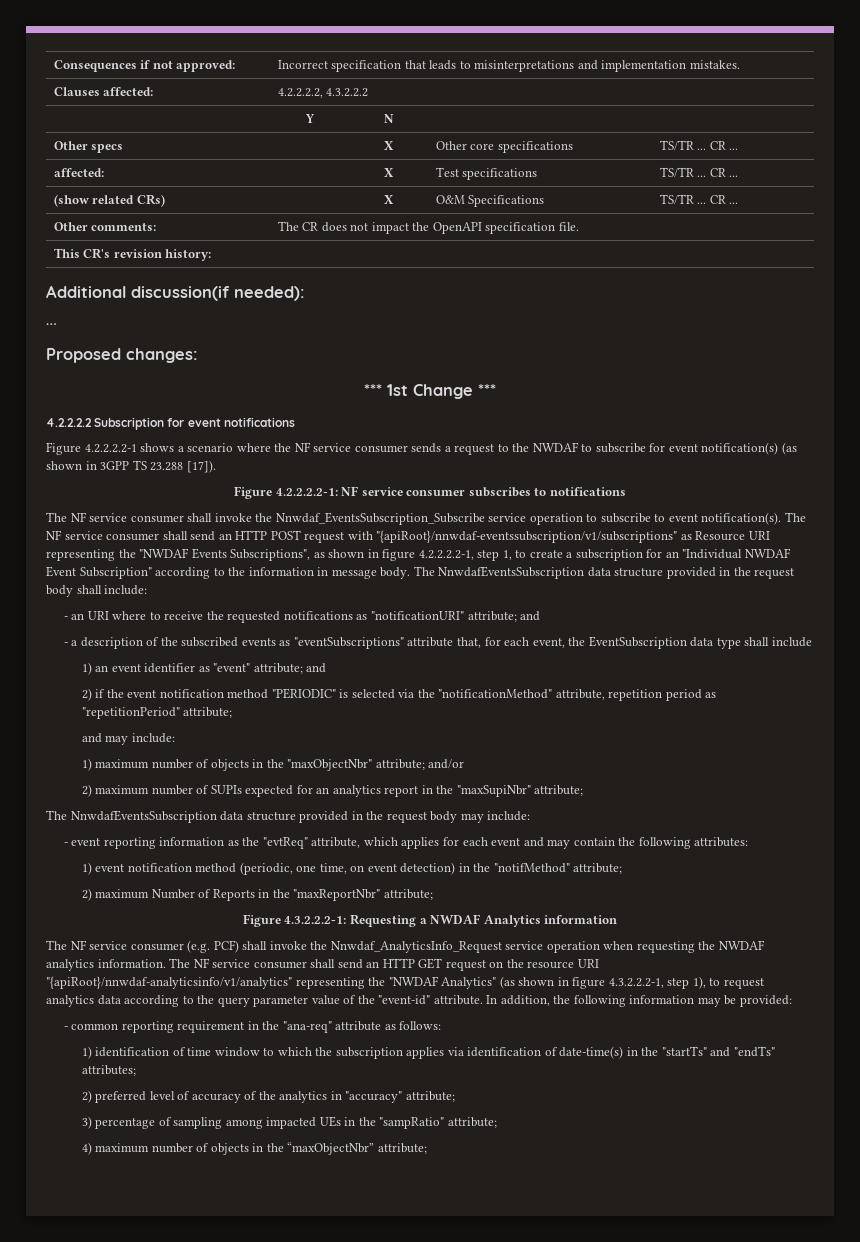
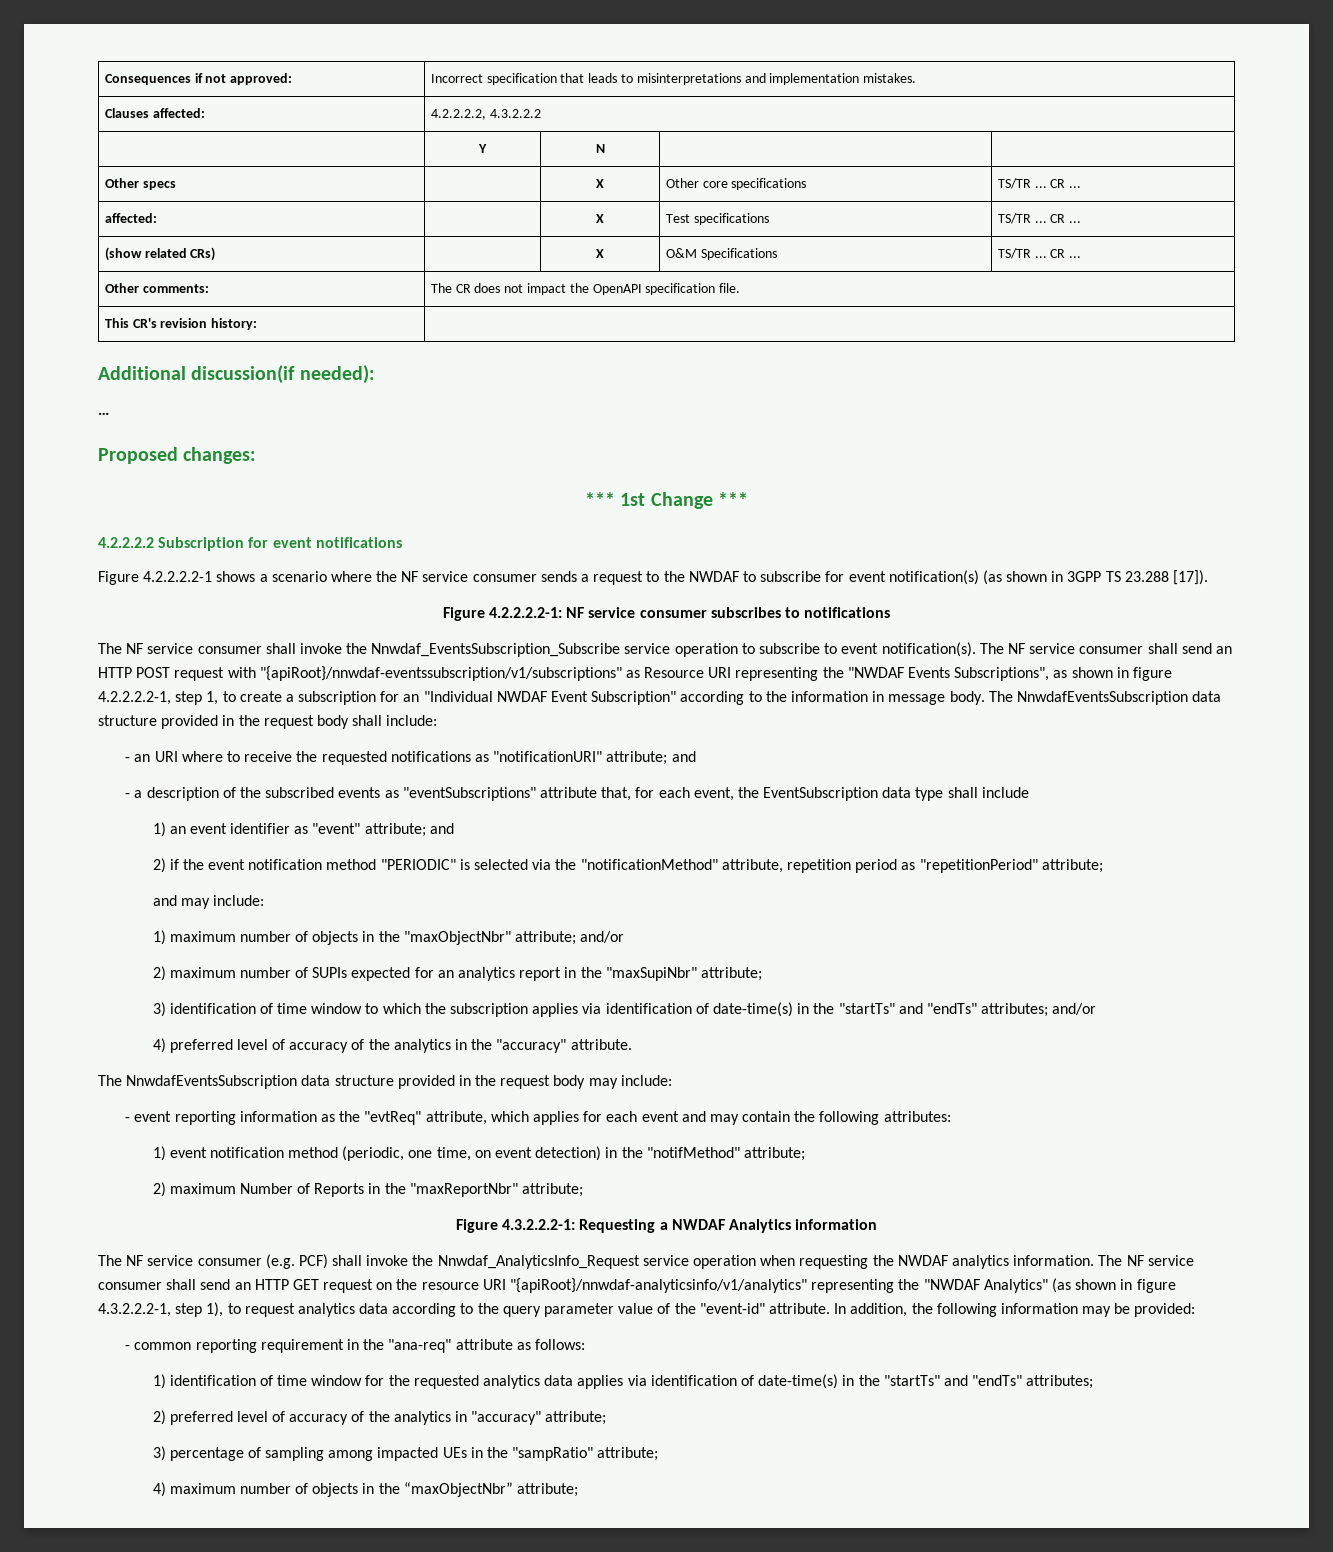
(584, 790) none -> [152,1002,1097,1017] [152,1038,632,1053] // 3) identification of time window to which the subscription applies via identification of date-time(s) in the "startTs" and "endTs" attributes; and/or // 4) preferred level of accuracy of the analytics in the "accuracy" attribute.
[263,1047,403,1059] to which the subscription -> [365,1375,574,1389] for the requested analytics data

